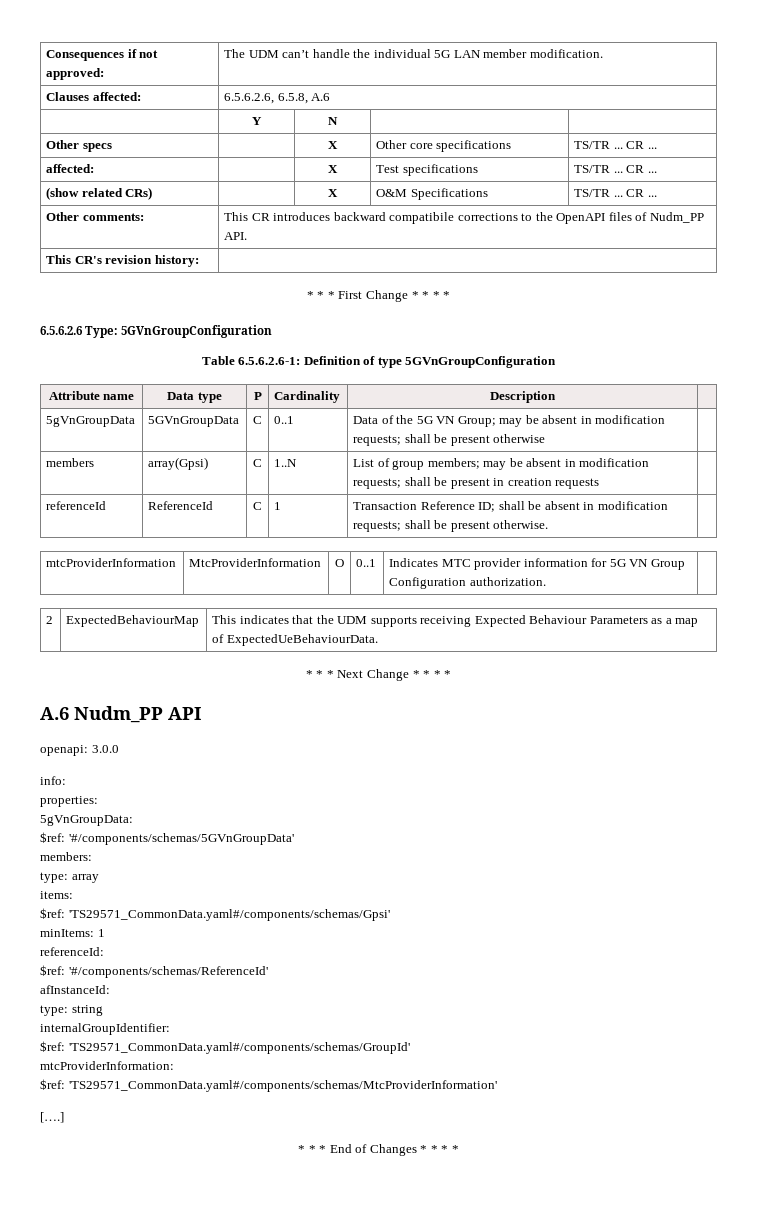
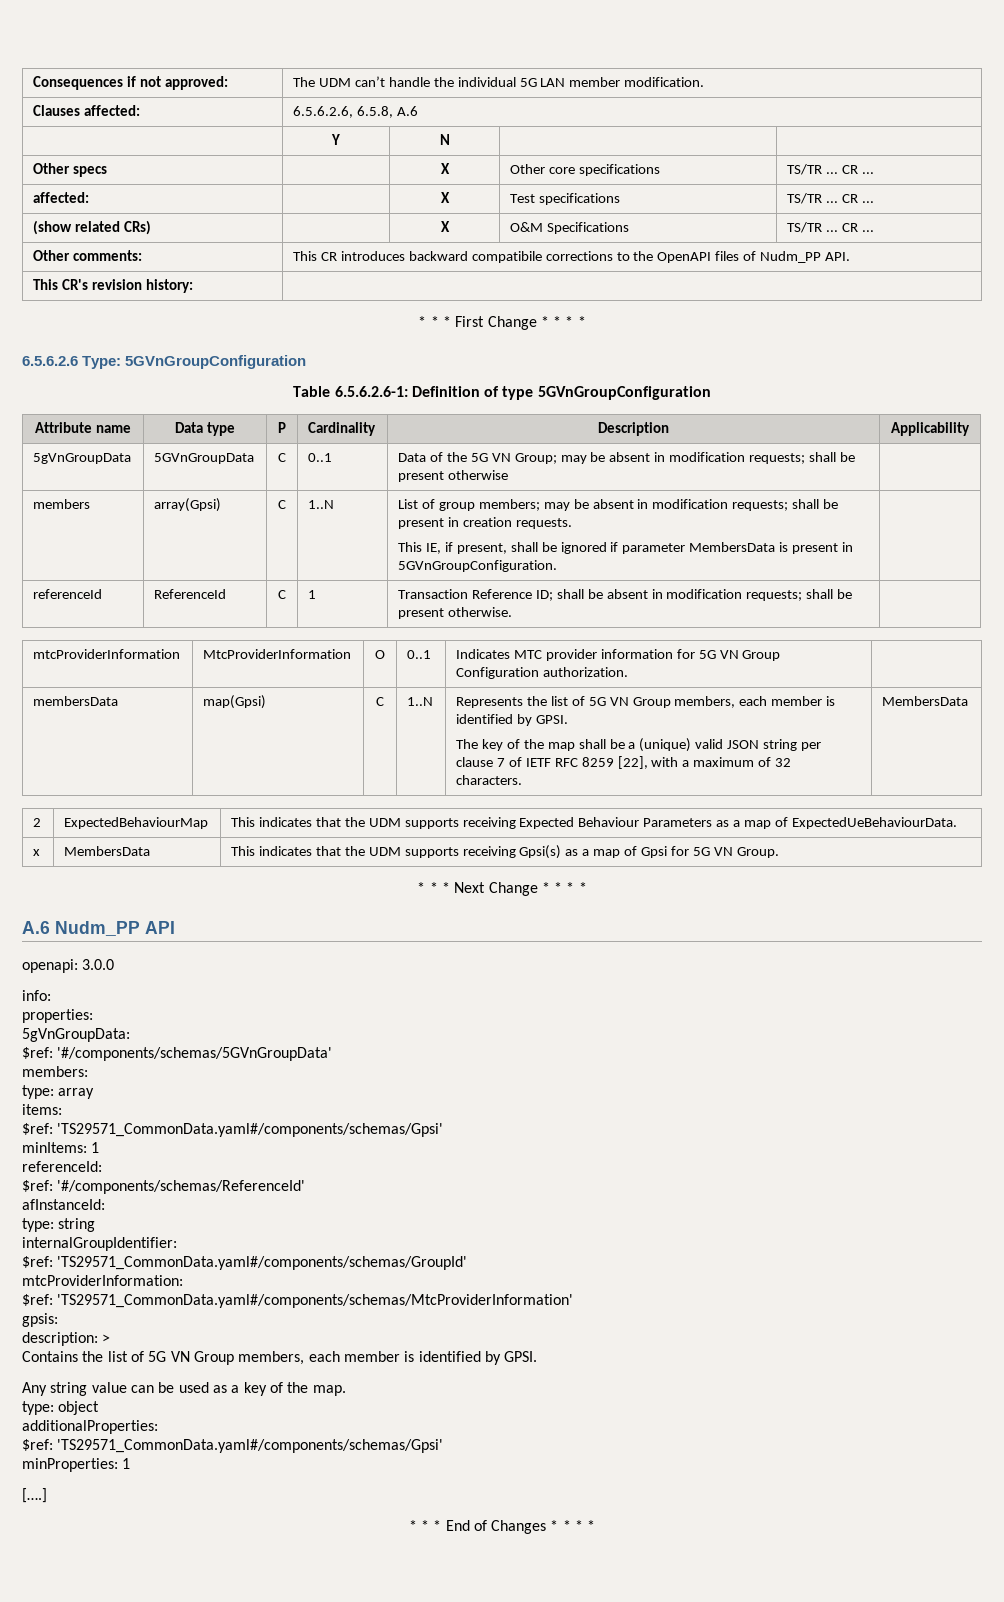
(556, 397) none -> [891,422,970,436] Applicability
[555,478,600,489] requests -> [515,518,572,529] [398,542,854,554] [398,560,558,572] requests. // This IE, if present, shall be ignored if parameter MembersData is present in 5GVnGroupConfiguration.
(546, 581) none -> [33,696,119,706] [203,695,267,709] [376,697,384,706] [407,697,434,706] [456,696,836,708] [456,714,568,726] [456,738,822,752] [456,756,792,769] [456,775,523,785] [882,696,969,706] // membersData | map(Gpsi) | C | 1..N | Represents the list of 5G VN Group members, each member is identified by GPSI. // The key of the map shall be a (unique) valid JSON string per clause 7 of IETF RFC 8259 [22], with a maximum of 32 characters. | MembersData
(378, 640) none -> [33,849,41,856] [64,846,151,856] [231,845,779,859] // x | MembersData | This indicates that the UDM supports receiving Gpsi(s) as a map of Gpsi for 5G VN Group.
(497, 1086) none -> [22,1313,58,1327] [22,1332,111,1346] [22,1351,538,1365] [22,1382,346,1396] [22,1401,100,1415] [22,1420,158,1434] [22,1439,444,1453] [22,1458,131,1472] // gpsis: // description: > // Contains the list of 5G VN Group members, each member is identified by GPSI. // Any string value can be used as a key of the map. // type: object // additionalProperties: // $ref: 'TS29571_CommonData.yaml#/components/schemas/Gpsi' // minProperties: 1

